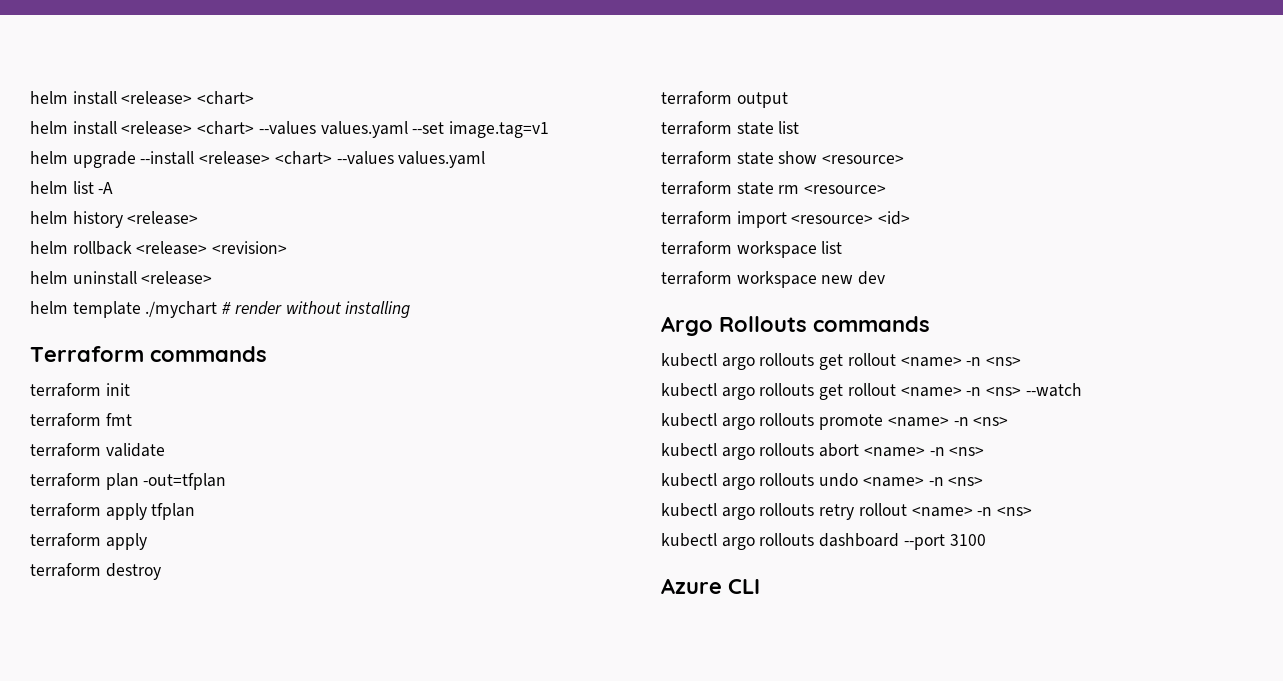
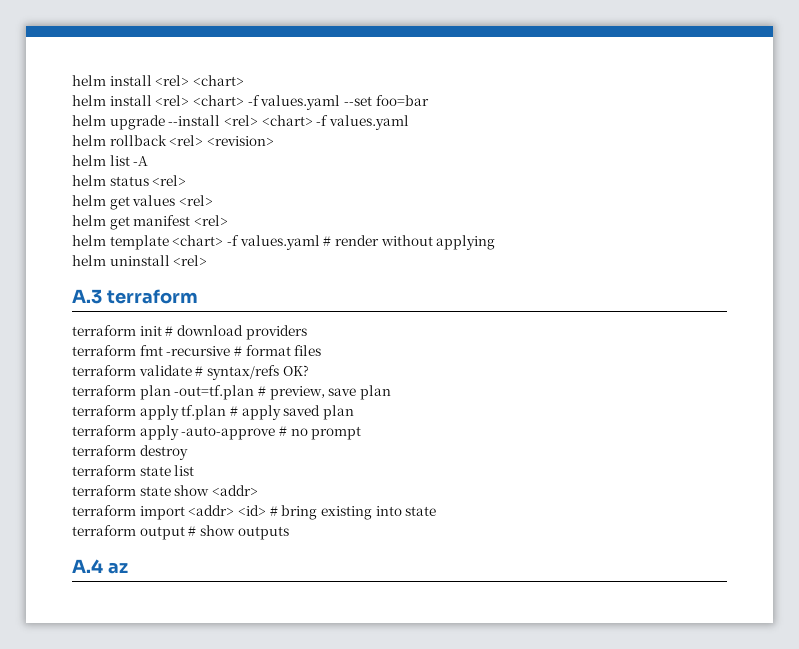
[30,91,193,105] helm install <release> -> [72,75,190,86] helm install <rel>
[121,121,316,135] <release> <chart> --values -> [155,95,260,106] <rel> <chart> -f
[449,121,550,138] image.tag=v1 -> [375,95,429,106] foo=bar
[199,151,486,168] <release> <chart> --values values.yaml -> [223,115,409,130] [72,135,274,146] <rel> <chart> -f values.yaml // helm rollback <rel> <revision>
[72,211,199,228] [30,241,288,255] [30,271,213,285] [30,301,411,318] [30,346,267,362] history <release> // helm rollback <release> <revision> // helm uninstall <release> // helm template ./mychart # render without installing // Terraform commands -> [109,175,187,186] [72,195,213,210] [72,215,228,230] [72,235,496,250] [72,255,208,266] [72,289,198,304] status <rel> // helm get values <rel> // helm get manifest <rel> // helm template <chart> -f values.yaml # render without applying // helm uninstall <rel> // A.3 terraform
(130, 389) none -> [165,325,307,340] # download providers
(132, 419) none -> [166,345,322,356] -recursive # format files
(165, 450) none -> [195,365,309,380] # syntax/refs OK?
[143,473,227,490] [30,503,196,520] [30,533,147,550] -out=tfplan // terraform apply tfplan // terraform apply -> [174,385,391,400] [72,405,354,420] [72,425,362,440] -out=tf.plan # preview, save plan // terraform apply tf.plan # apply saved plan // terraform apply -auto-approve # no prompt
[661,91,788,108] // terraform output -> (188, 452) none
[822,154,905,164] [661,181,887,195] <resource> // terraform state rm <resource> -> [211,485,258,496] <addr>
[791,214,874,224] <resource> -> [188,505,235,516] <addr>
[661,241,843,258] [661,271,886,288] [661,316,930,336] [661,353,1022,370] [661,383,1082,400] [661,413,1009,430] [661,443,985,460] [661,473,984,490] [661,503,1033,520] [661,533,986,550] [661,578,760,594] // terraform workspace list // terraform workspace new dev // Argo Rollouts commands // kubectl argo rollouts get rollout <name> -n <ns> // kubectl argo rollouts get rollout <name> -n <ns> --watch // kubectl argo rollouts promote <name> -n <ns> // kubectl argo rollouts abort <name> -n <ns> // kubectl argo rollouts undo <name> -n <ns> // kubectl argo rollouts retry rollout <name> -n <ns> // kubectl argo rollouts dashboard --port 3100 // Azure CLI -> [269,505,437,520] [72,525,289,540] [72,559,128,574] # bring existing into state // terraform output # show outputs // A.4 az

